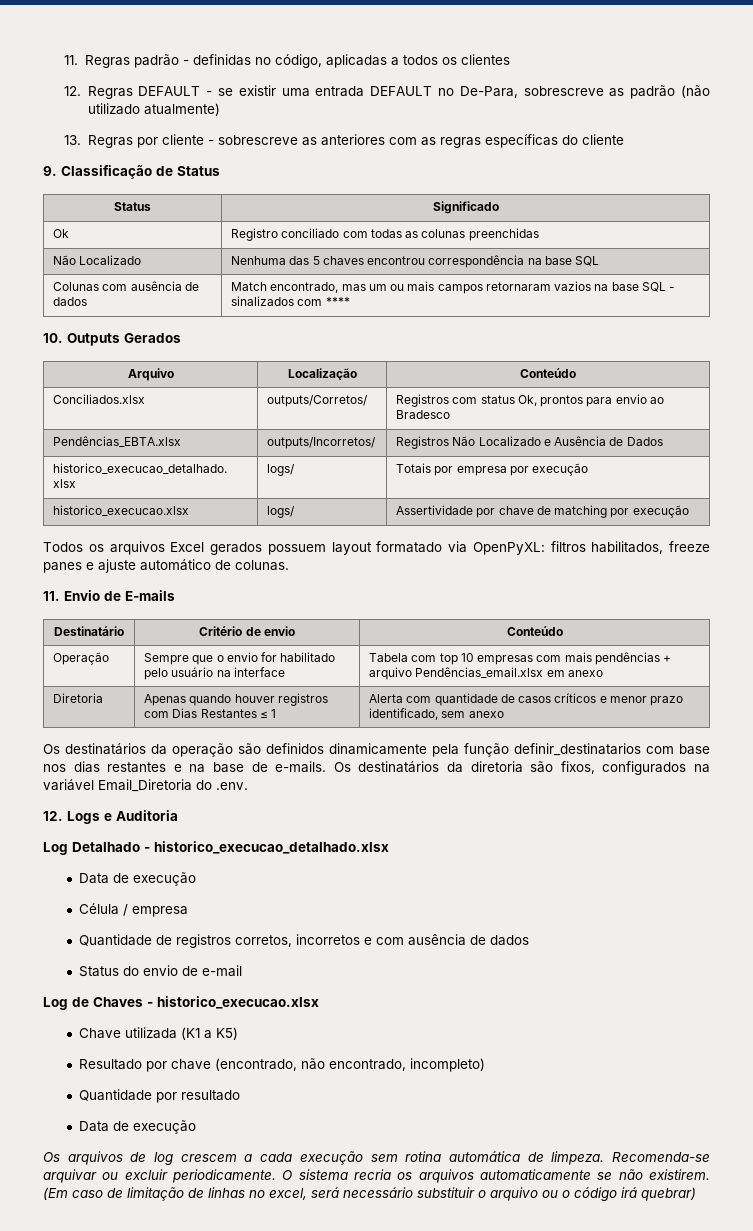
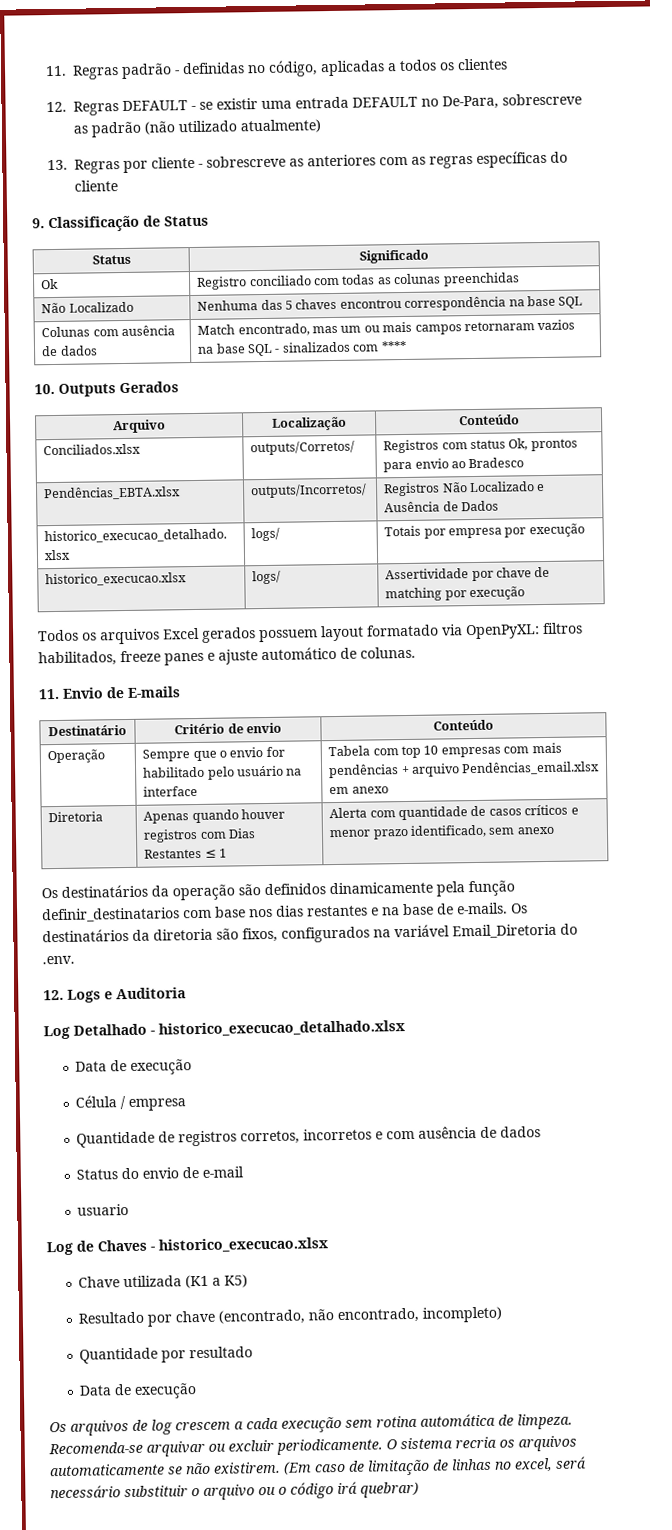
(242, 971) none -> [77,1204,130,1216] // usuario

